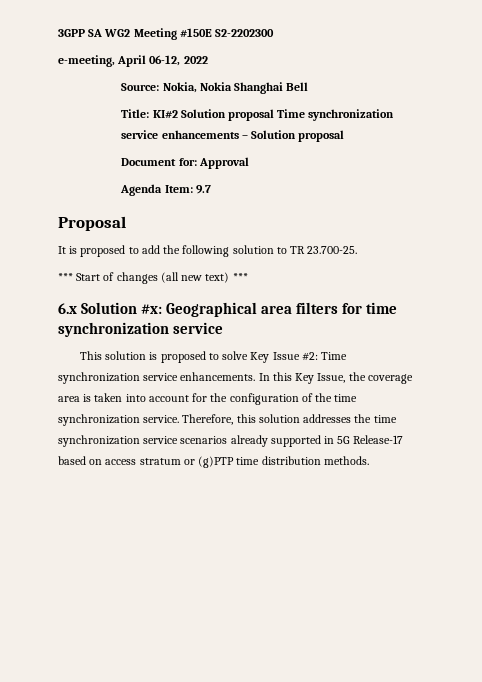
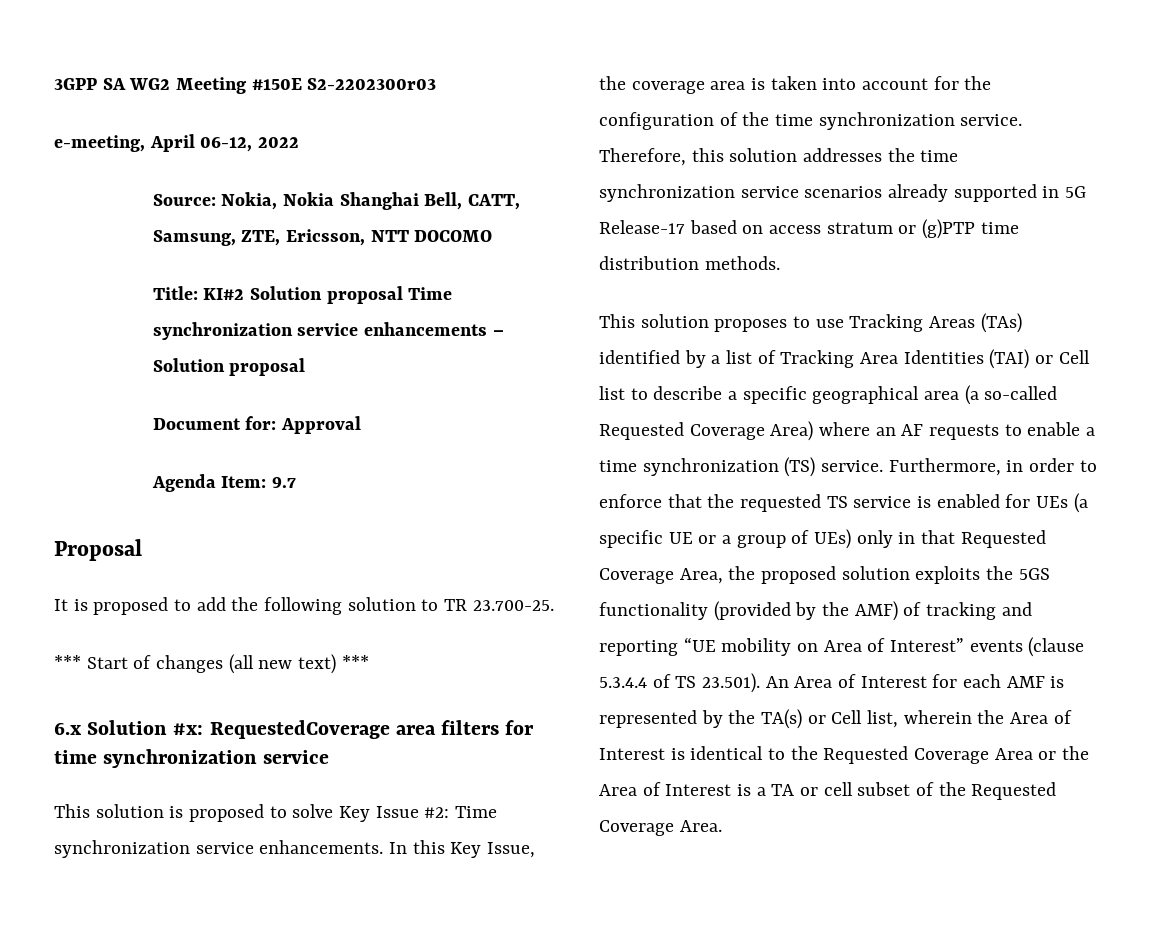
[215,29,275,37] S2-2202300 -> [307,78,437,90] S2-2202300r03
[286,82,309,91] Bell -> [424,192,521,210] [152,229,493,246] Bell, CATT, Samsung, ZTE, Ericsson, NTT DOCOMO
[166,302,258,317] Geographical -> [209,720,390,739] RequestedCoverage
(369, 460) none -> [599,313,1022,333] [599,349,1090,369] [599,385,1058,405] [599,421,1096,441] [599,457,1097,477] [599,493,1088,513] [599,529,1046,549] [599,566,1050,584] [599,601,1032,621] [599,637,1085,657] [599,673,1065,693] [599,709,1072,729] [599,746,1090,764] [599,782,1057,800] [599,820,722,836] // This solution proposes to use Tracking Areas (TAs) identified by a list of Tracking Area Identities (TAI) or Cell list to describe a specific geographical area (a so-called Requested Coverage Area) where an AF requests to enable a time synchronization (TS) service. Furthermore, in order to enforce that the requested TS service is enabled for UEs (a specific UE or a group of UEs) only in that Requested Coverage Area, the proposed solution exploits the 5GS functionality (provided by the AMF) of tracking and reporting “UE mobility on Area of Interest” events (clause 5.3.4.4 of TS 23.501). An Area of Interest for each AMF is represented by the TA(s) or Cell list, wherein the Area of Interest is identical to the Requested Coverage Area or the Area of Interest is a TA or cell subset of the Requested Coverage Area.

